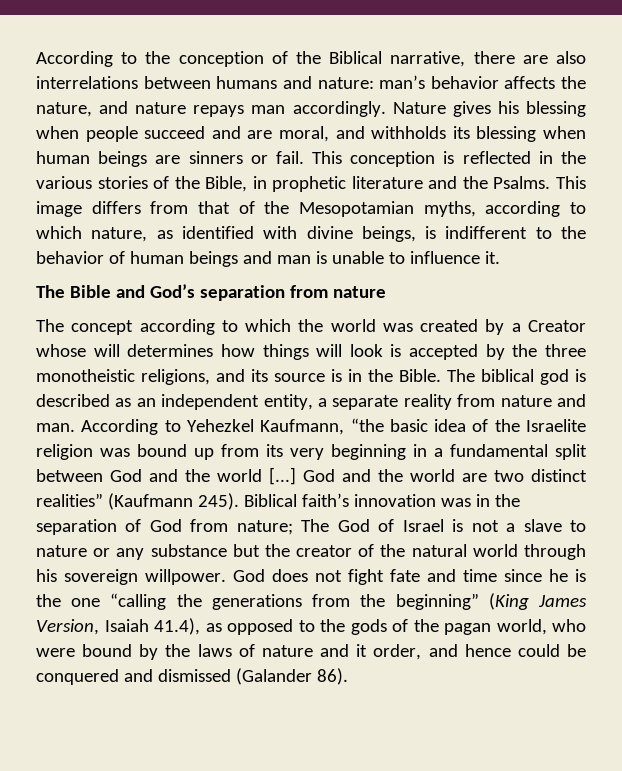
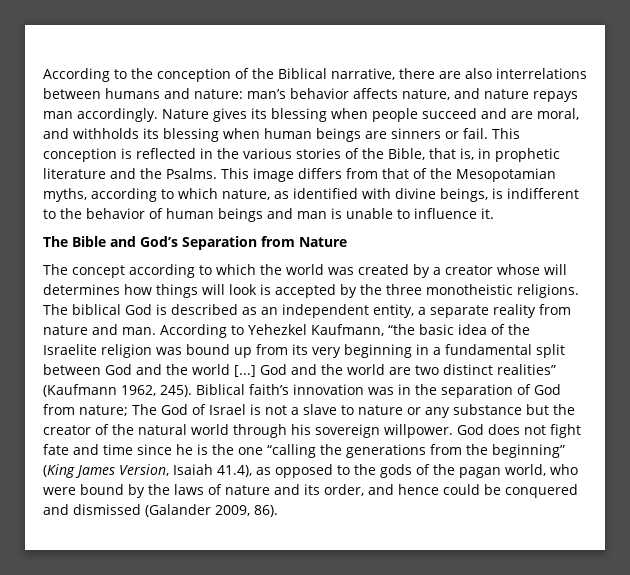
[561,76,586,89] the -> (398, 93) none
[497,101,519,114] his -> [251,108,267,119] its
(248, 184) none -> [429,148,474,160] that is,
[199,285,386,301] separation from nature -> [182,236,347,250] Separation from Nature
[527,320,586,332] Creator -> [445,265,493,275] creator
[141,369,441,385] religions, and its source is in the Bible. -> [517,284,579,298] religions.
[540,369,569,385] god -> [125,304,152,315] God
(193, 501) none -> [121,385,156,396] 1962,
[356,644,368,657] it -> [304,484,320,495] its
(312, 676) none -> [215,505,250,516] 2009,

